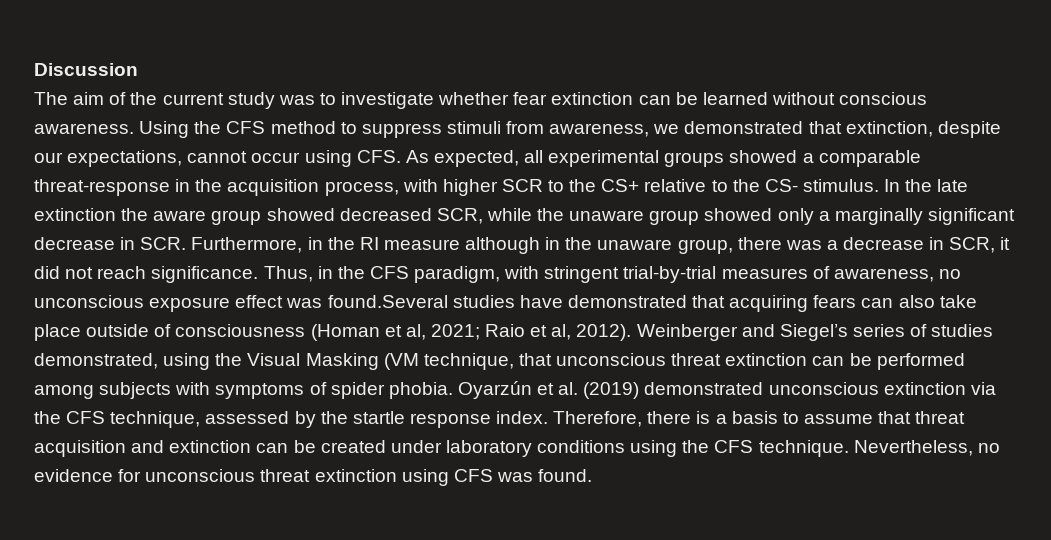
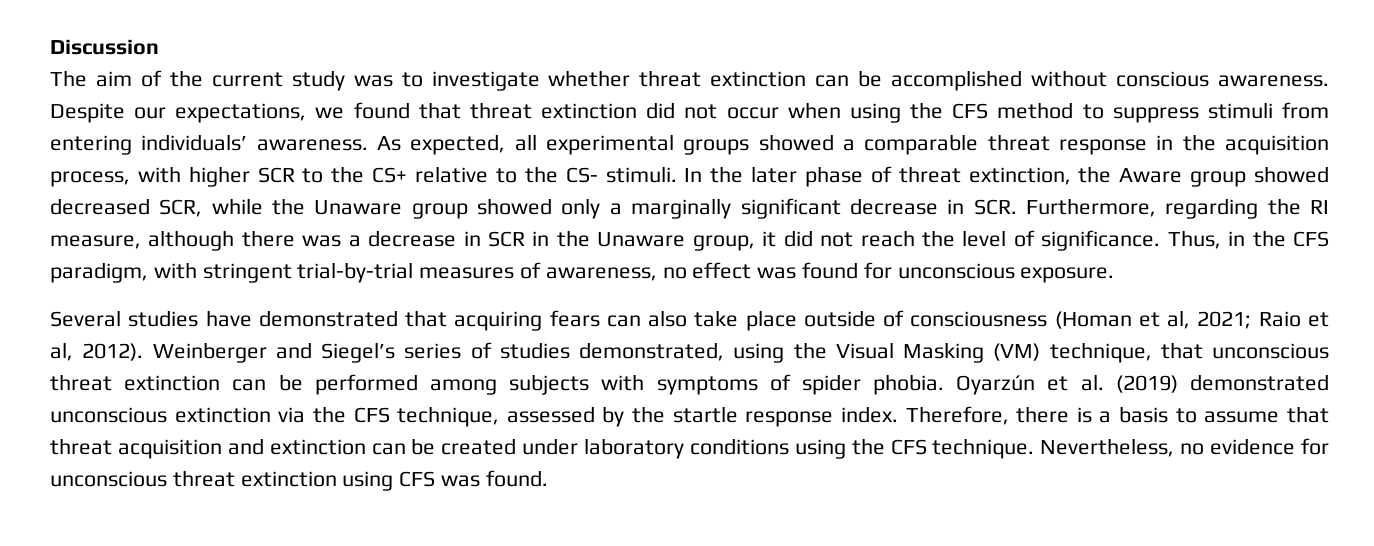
[513,92,768,105] fear extinction can be learned -> [639,70,1023,91] threat extinction can be accomplished
[139,121,190,138] Using -> [50,102,901,123] Despite our expectations, we found that threat extinction did not occur when using
[549,121,1001,138] [34,150,401,167] awareness, we demonstrated that extinction, despite our expectations, cannot occur using CFS. -> [50,134,368,155] entering individuals’ awareness.
[34,179,170,196] threat-response -> [987,134,1147,155] threat response
[802,179,879,192] stimulus. -> [605,166,677,183] stimuli.
[937,179,969,192] [34,208,207,221] late extinction the aware -> [751,166,1183,187] later phase of threat extinction, the Aware
[569,210,645,221] unaware -> [314,200,403,215] Unaware
[307,237,323,250] in -> [1165,198,1259,219] regarding
[383,237,733,254] measure although in the unaware group, -> [50,230,235,251] measure, although
[949,237,996,253] SCR, -> [488,230,755,251] SCR in the Unaware group,
(147, 272) none -> [921,230,1035,247] the level of
[34,295,448,312] unconscious exposure effect was found.Several -> [692,262,1115,283] [50,310,121,327] effect was found for unconscious exposure. // Several
[383,353,419,370] (VM -> [993,343,1041,361] (VM)

